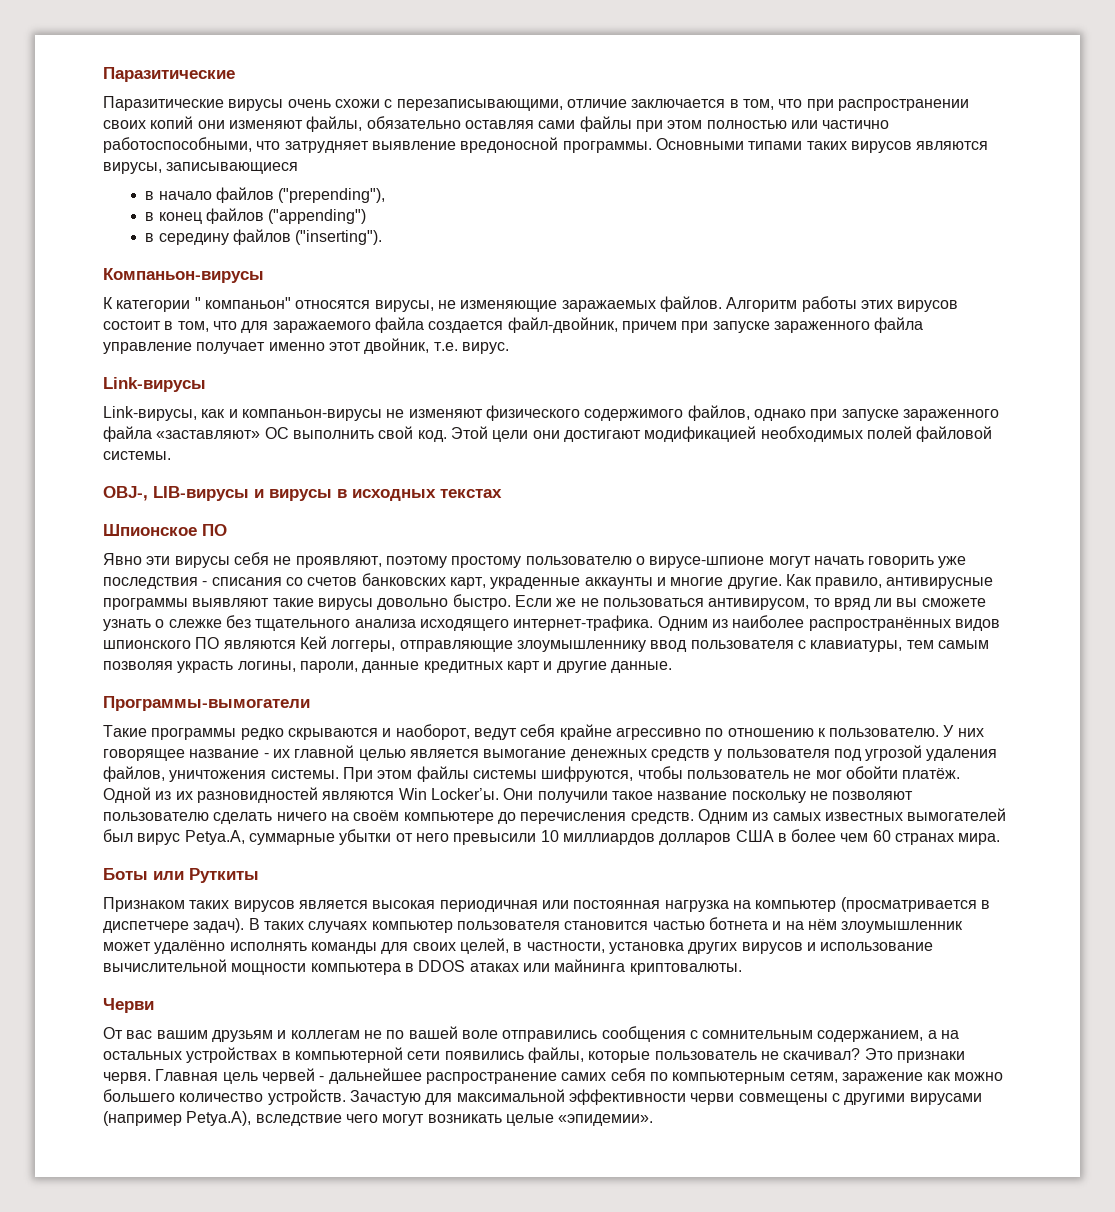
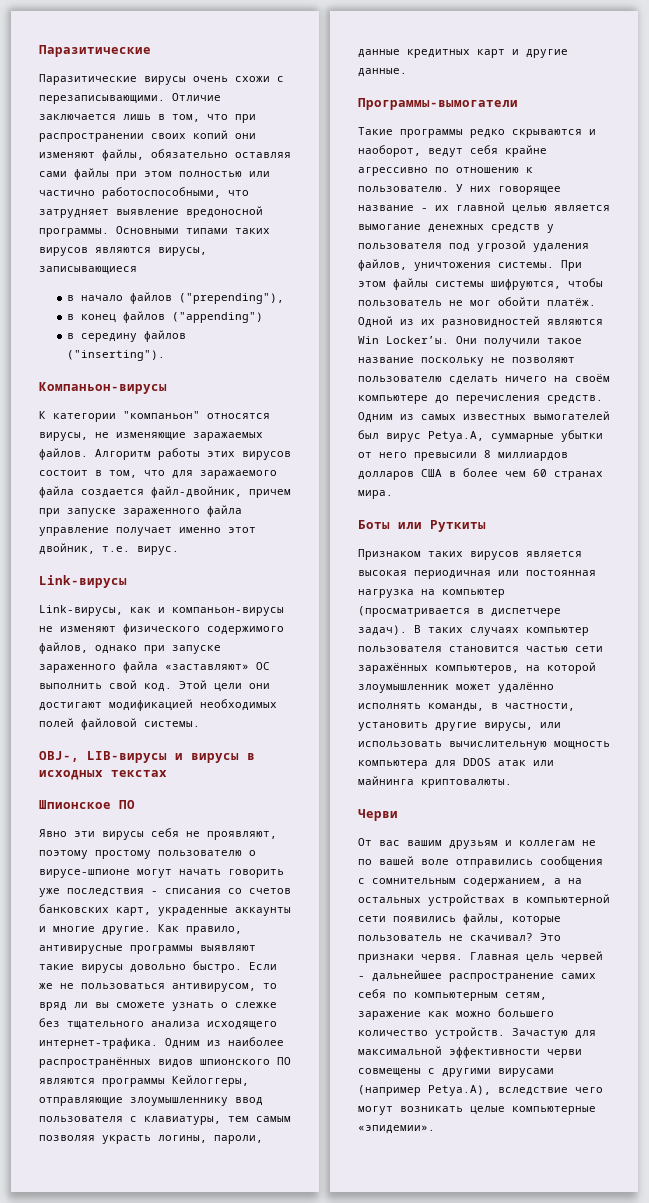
[396,99,726,111] перезаписывающими, отличие заключается -> [39,93,221,104] [39,114,151,120] перезаписывающими. Отличие заключается лишь
[194,297,291,309] " компаньон" -> [123,411,200,419] "компаньон"
[299,636,396,652] Кей логгеры, -> [102,1075,249,1087] программы Кейлоггеры,
[540,830,559,842] 10 -> [484,450,491,458] 8
[708,917,964,933] [103,938,934,954] [103,959,519,975] ботнета и на нём злоумышленник может удалённо исполнять команды для своих целей, в частности, установка других вирусов и использование вычислительной мощности компьютера в DDOS атаках -> [575,646,603,652] [358,662,596,674] [358,682,554,693] [358,703,575,712] [358,722,561,731] [358,741,610,750] [358,758,526,769] сети заражённых компьютеров, на которой злоумышленник может удалённо исполнять команды, в частности, установить другие вирусы, или использовать вычислительную мощность компьютера для DDOS атак
(554, 1120) none -> [512,1106,596,1115] компьютерные

